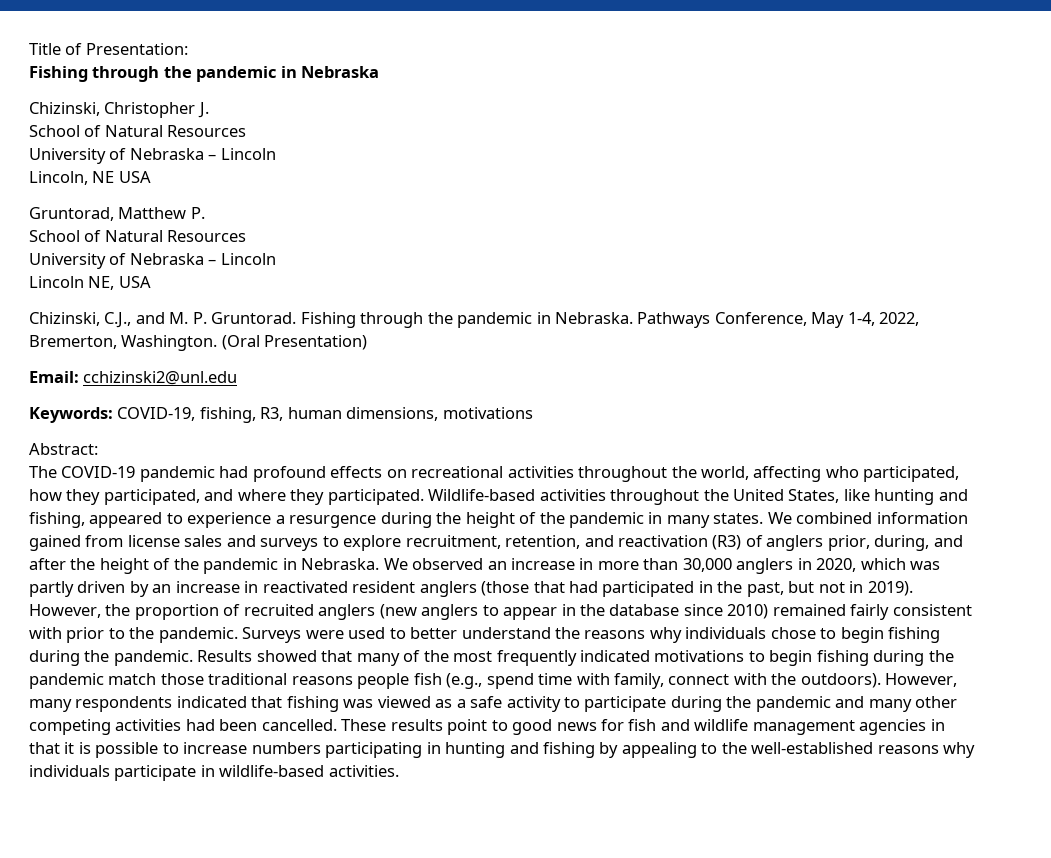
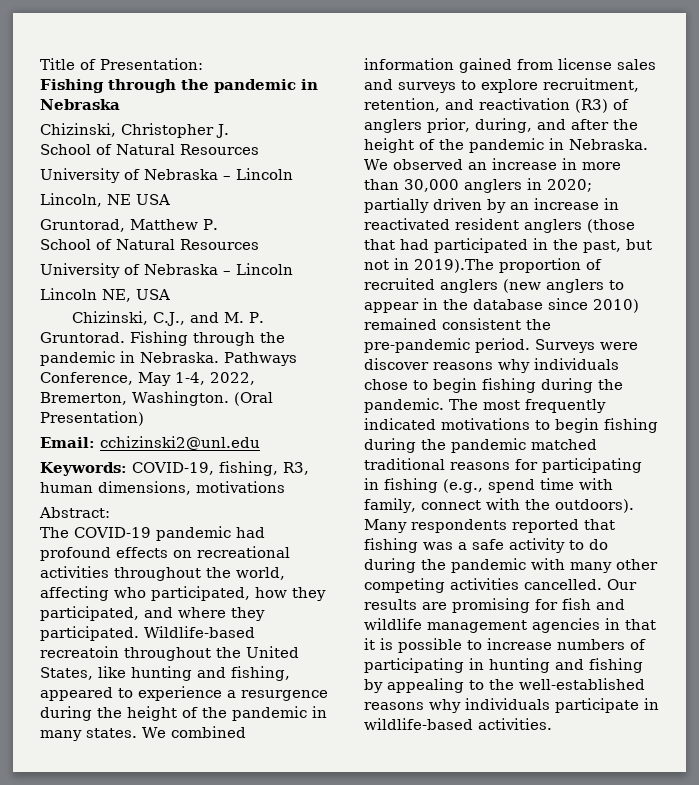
[539,489,606,501] activities -> [40,646,119,658] recreatoin
[816,558,941,572] [29,581,74,597] 2020, which was partly -> [547,179,592,192] [364,198,429,213] 2020; partially
[867,581,913,596] [29,604,131,618] 2019). However, the -> [414,259,494,273] 2019).The
[850,604,972,620] [29,627,581,643] fairly consistent with prior to the pandemic. Surveys were used to better understand the -> [442,318,551,330] [364,338,638,353] [364,358,429,370] consistent the pre-pandemic period. Surveys were discover
[197,650,449,666] Results showed that many of the -> [449,399,478,410] The
[108,673,442,689] match those traditional reasons people fish -> [531,439,597,450] [364,458,642,473] [364,478,438,493] matched traditional reasons for participating in fishing
[885,673,958,687] [29,696,247,712] However, many respondents indicated -> [364,519,579,533] Many respondents reported
[377,696,453,708] viewed as -> (453, 546) none
[584,696,865,712] participate during the pandemic and -> [589,539,608,550] [364,558,565,573] do during the pandemic with
[185,719,597,735] had been cancelled. These results point to good news -> [524,579,637,590] [364,598,530,613] cancelled. Our results are promising
(321, 748) none -> [630,639,646,650] of

